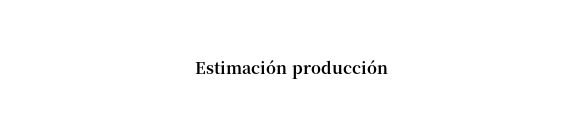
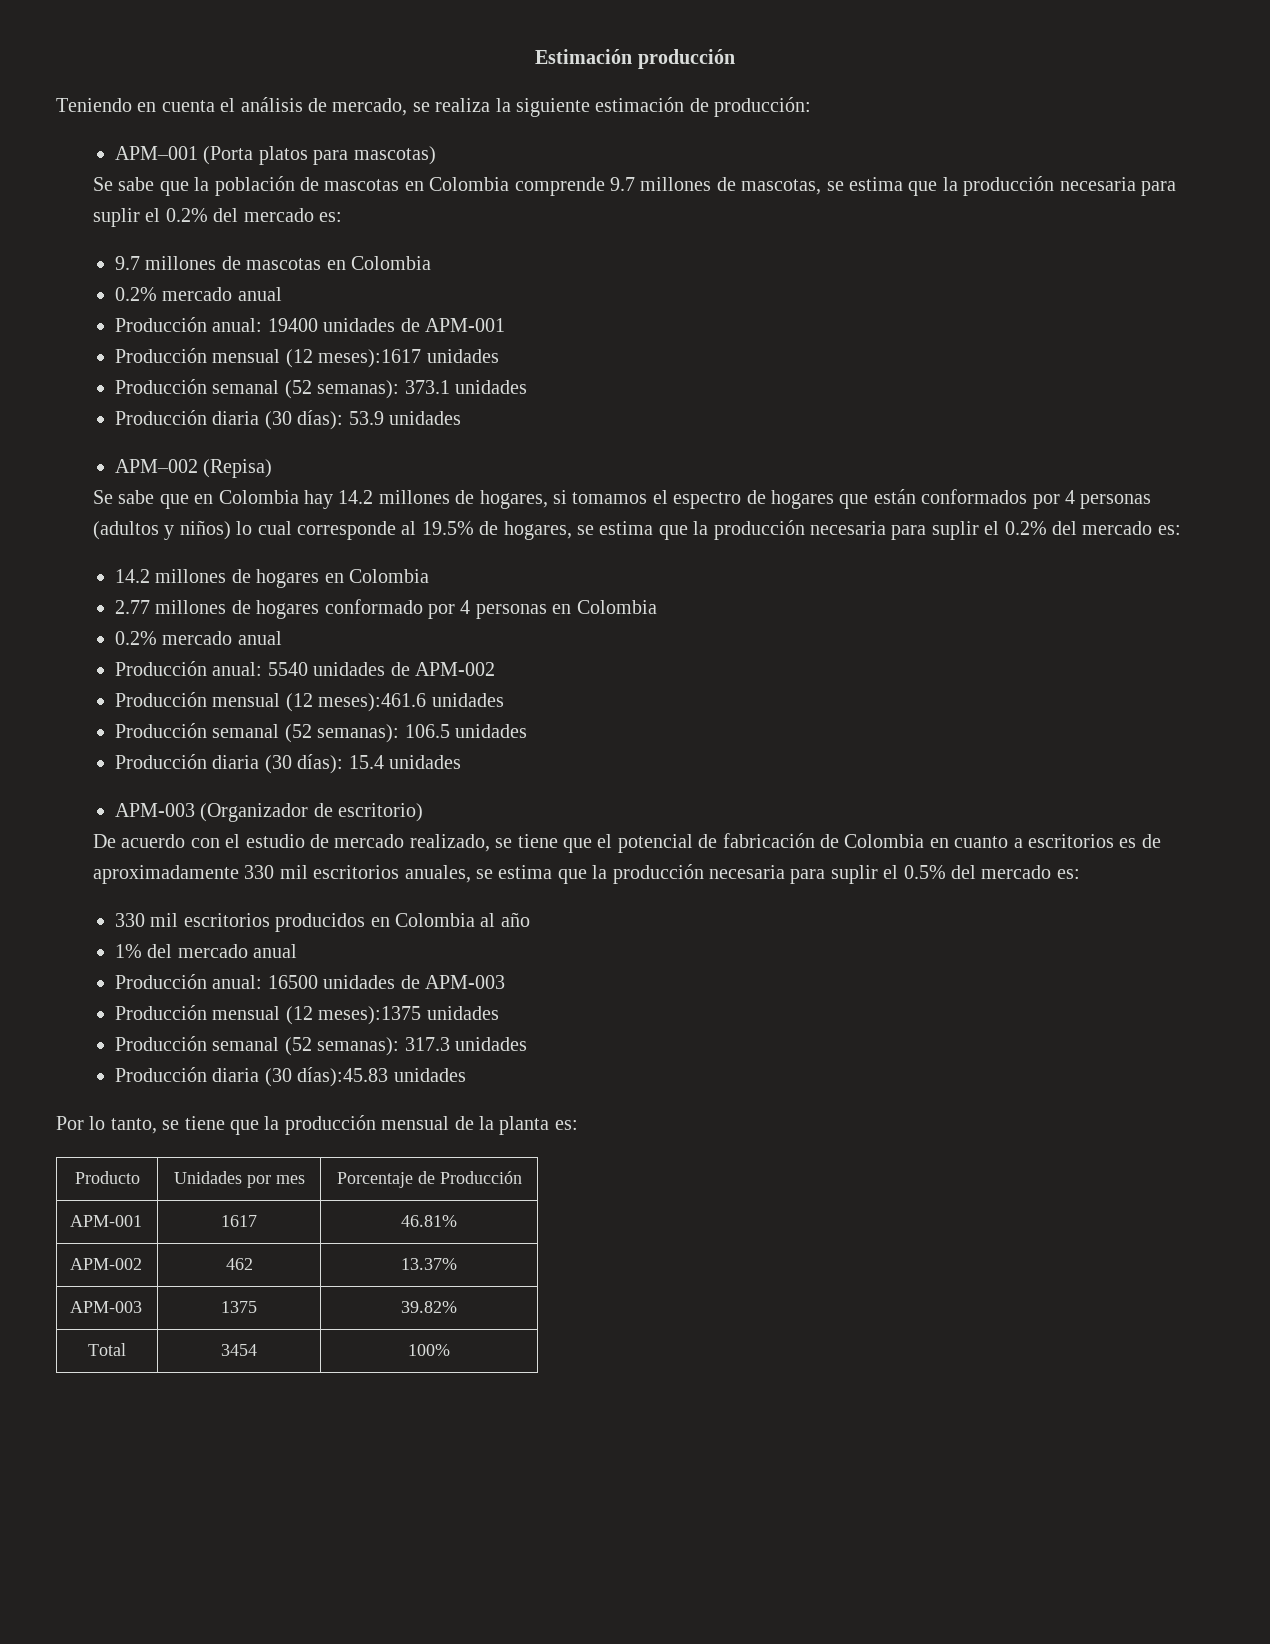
(388, 69) none -> [56,97,812,117] [115,146,436,165] [93,176,1177,196] [93,208,343,227] [115,256,432,270] [115,287,282,301] [115,317,506,332] [115,348,499,368] [115,379,528,399] [115,410,462,430] [115,459,273,478] [93,489,1152,509] [93,520,1181,540] [115,569,430,588] [115,599,657,619] [115,631,282,645] [115,661,496,676] [115,692,504,712] [115,723,528,743] [115,754,462,774] [115,803,424,822] [93,833,1161,853] [93,864,1080,884] [115,912,530,932] [115,944,298,958] [115,974,506,989] [115,1005,499,1025] [115,1036,528,1056] [115,1067,466,1087] [56,1115,578,1135] [74,1171,140,1184] [173,1171,305,1188] [336,1171,522,1188] [70,1215,143,1227] [221,1215,257,1227] [401,1215,457,1227] [70,1258,143,1270] [225,1258,253,1270] [401,1258,457,1270] [70,1301,143,1313] [221,1301,257,1313] [401,1301,457,1313] [88,1343,126,1356] [221,1344,257,1356] [408,1344,450,1356] // Teniendo en cuenta el análisis de mercado, se realiza la siguiente estimación de producción: // APM–001 (Porta platos para mascotas) // Se sabe que la población de mascotas en Colombia comprende 9.7 millones de mascotas, se estima que la producción necesaria para suplir el 0.2% del mercado es: // 9.7 millones de mascotas en Colombia // 0.2% mercado anual // Producción anual: 19400 unidades de APM-001 // Producción mensual (12 meses):1617 unidades // Producción semanal (52 semanas): 373.1 unidades // Producción diaria (30 días): 53.9 unidades // APM–002 (Repisa) // Se sabe que en Colombia hay 14.2 millones de hogares, si tomamos el espectro de hogares que están conformados por 4 personas (adultos y niños) lo cual corresponde al 19.5% de hogares, se estima que la producción necesaria para suplir el 0.2% del mercado es: // 14.2 millones de hogares en Colombia // 2.77 millones de hogares conformado por 4 personas en Colombia // 0.2% mercado anual // Producción anual: 5540 unidades de APM-002 // Producción mensual (12 meses):461.6 unidades // Producción semanal (52 semanas): 106.5 unidades // Producción diaria (30 días): 15.4 unidades // APM-003 (Organizador de escritorio) // De acuerdo con el estudio de mercado realizado, se tiene que el potencial de fabricación de Colombia en cuanto a escritorios es de aproximadamente 330 mil escritorios anuales, se estima que la producción necesaria para suplir el 0.5% del mercado es: // 330 mil escritorios producidos en Colombia al año // 1% del mercado anual // Producción anual: 16500 unidades de APM-003 // Producción mensual (12 meses):1375 unidades // Producción semanal (52 semanas): 317.3 unidades // Producción diaria (30 días):45.83 unidades // Por lo tanto, se tiene que la producción mensual de la planta es: // Producto | Unidades por mes | Porcentaje de Producción // APM-001 | 1617 | 46.81% // APM-002 | 462 | 13.37% // APM-003 | 1375 | 39.82% // Total | 3454 | 100%

